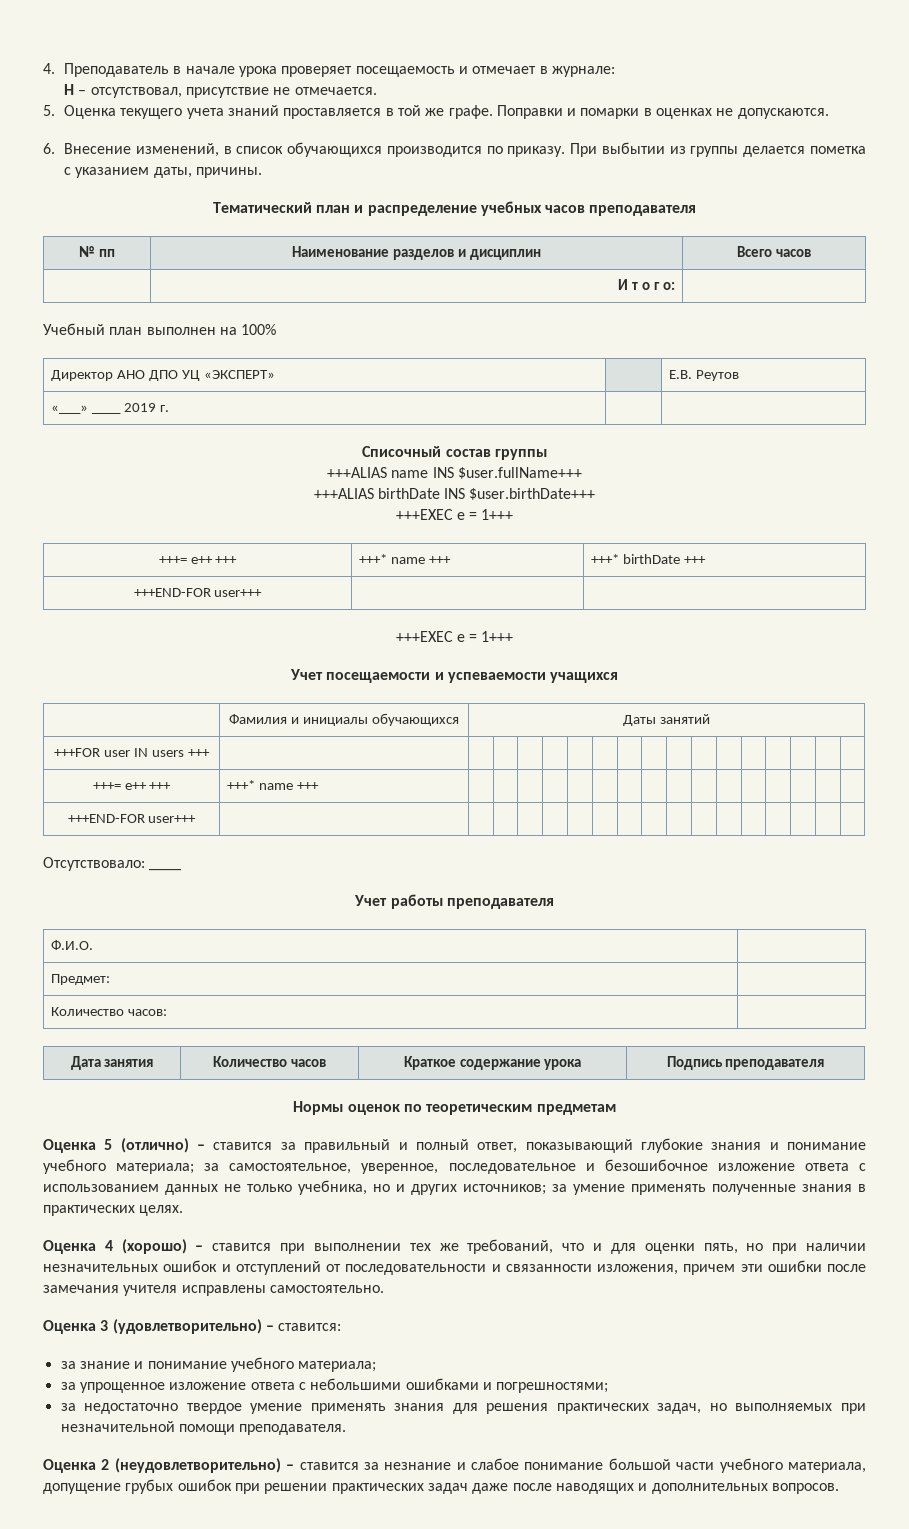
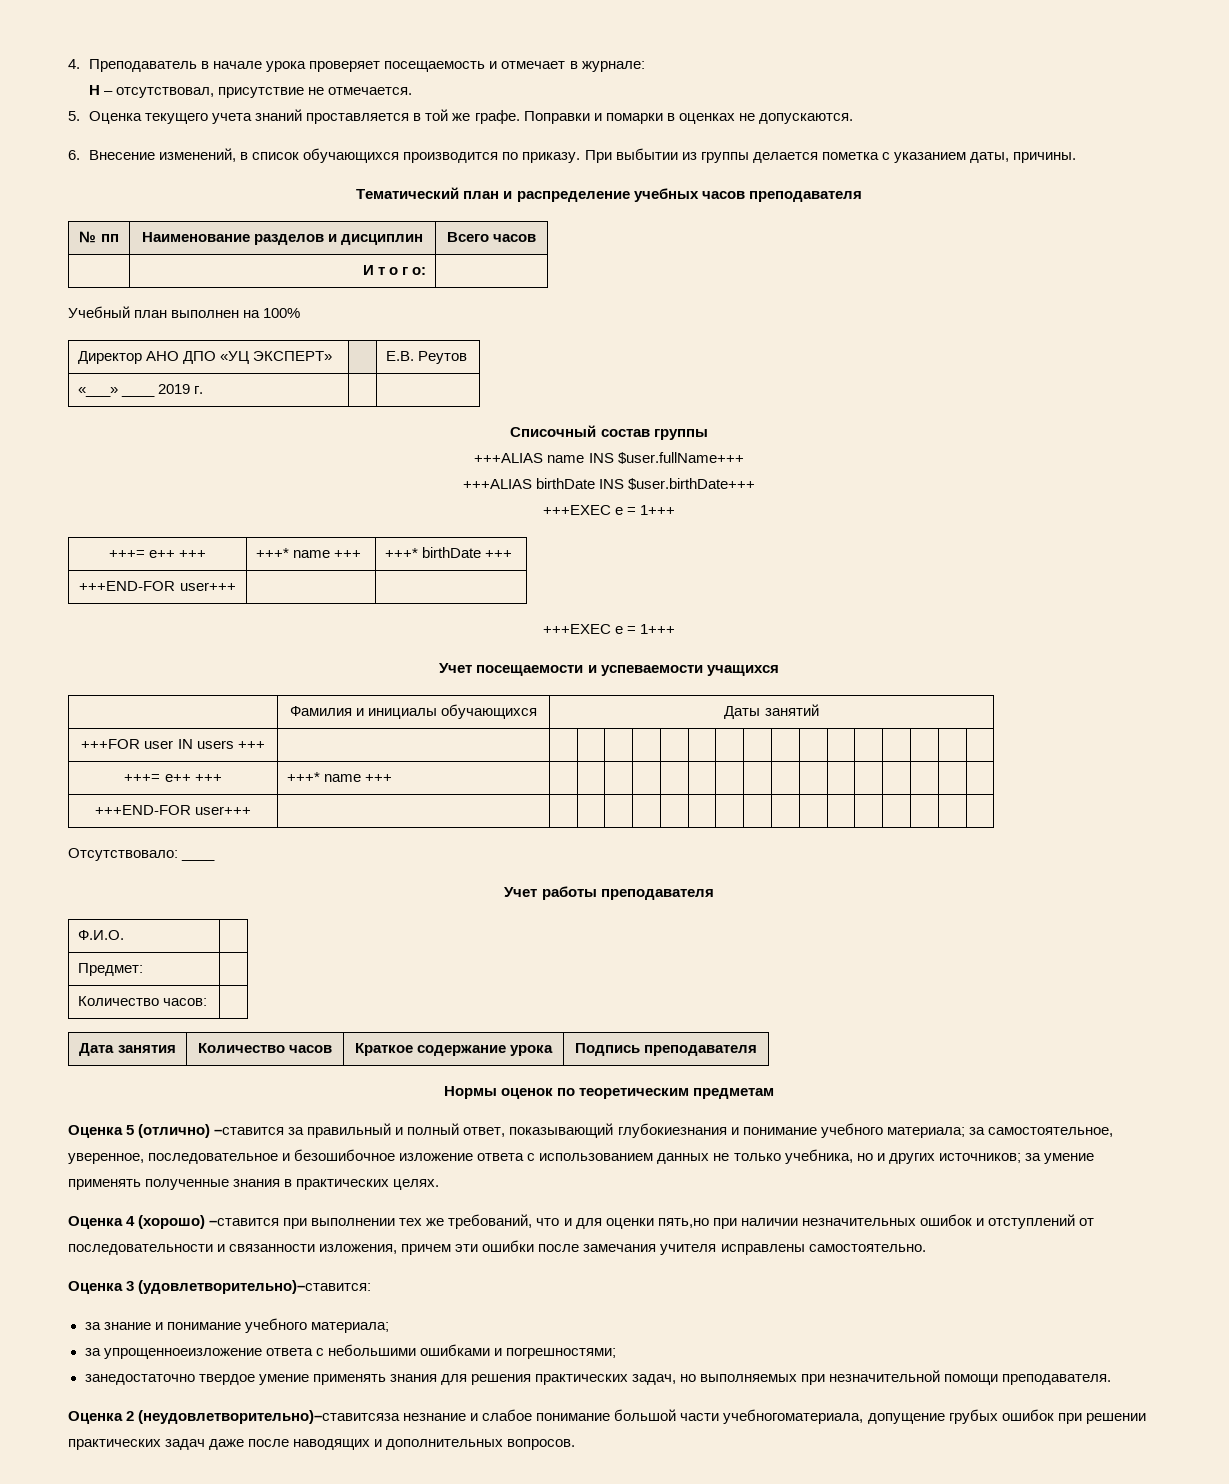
[182,370,276,381] УЦ «ЭКСПЕРТ» -> [220,351,333,364] «УЦ ЭКСПЕРТ»
[197,1142,273,1150] – ставится -> [214,1127,285,1135] –ставится
[640,1138,762,1153] глубокие знания -> [617,1123,727,1138] глубокиезнания
[195,1243,272,1251] – ставится -> [209,1218,280,1226] –ставится
[703,1243,764,1254] пять, но -> [657,1218,709,1228] пять,но
[112,1319,342,1334] (удовлетворительно) – ставится: -> [138,1280,372,1294] (удовлетворительно)–ставится:
[79,1382,247,1393] упрощенное изложение -> [103,1348,262,1359] упрощенноеизложение
[60,1403,179,1414] за недостаточно -> [84,1374,195,1385] занедостаточно
[114,1458,379,1473] (неудовлетворительно) – ставится за -> [138,1410,401,1424] (неудовлетворительно)–ставитсяза
[719,1458,866,1473] учебного материала, -> [723,1409,864,1424] учебногоматериала,

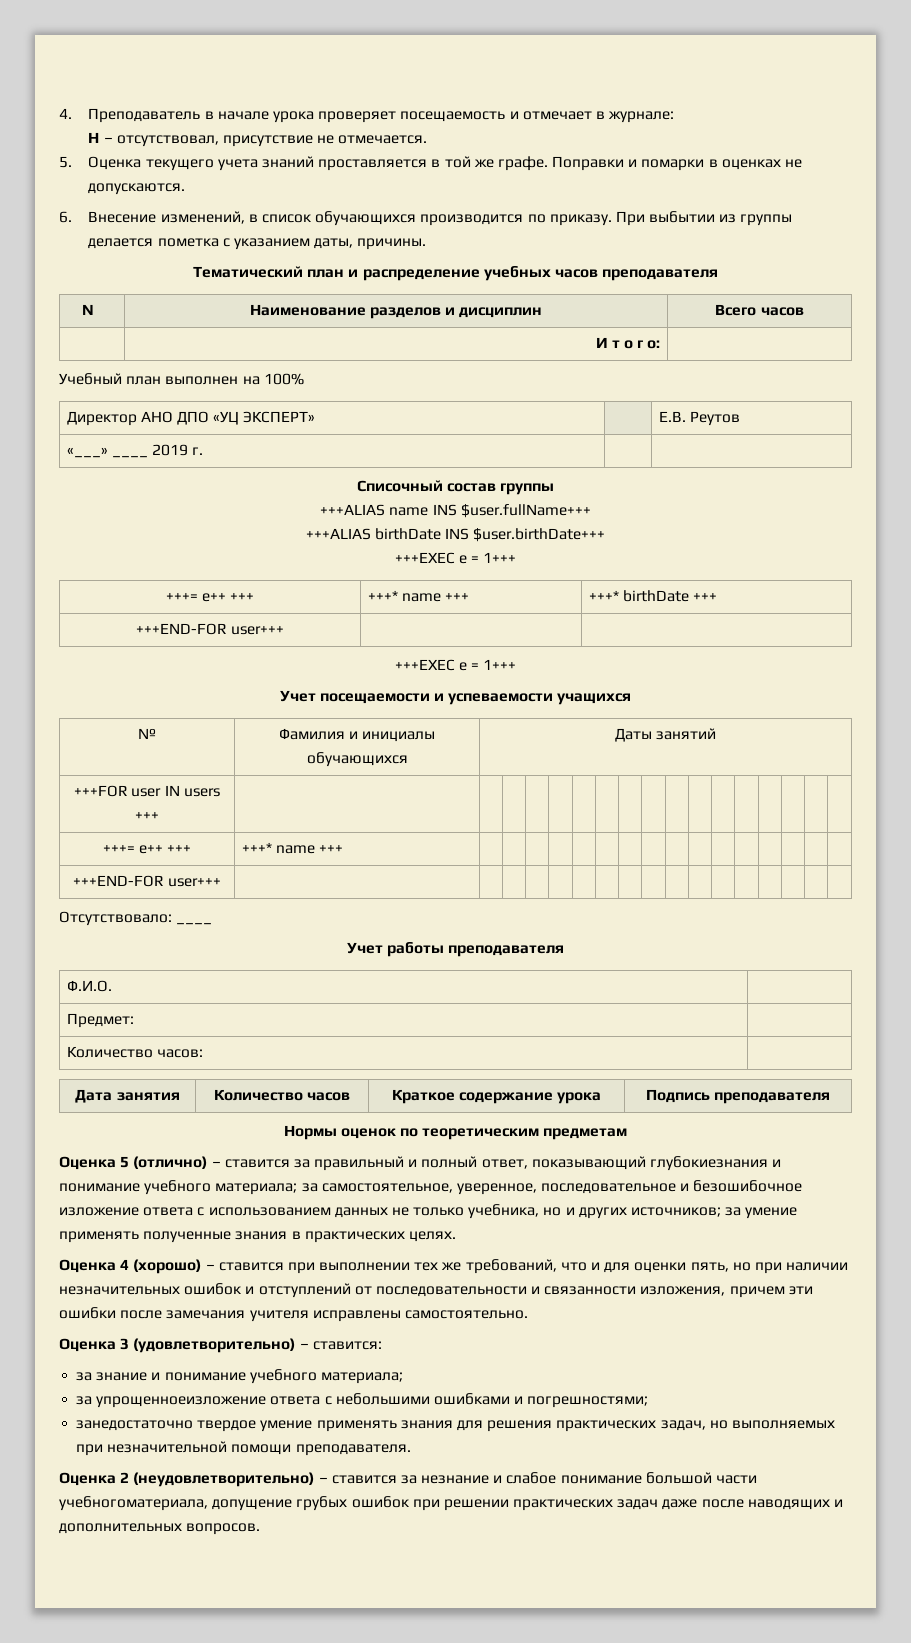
[100,234,119,242] пп -> (103, 309) none
(779, 670) none -> [138,728,156,739] №
[214,1127,285,1135] –ставится -> [211,1159,290,1168] – ставится
[209,1218,280,1226] –ставится -> [205,1262,284,1271] – ставится
[657,1218,709,1228] пять,но -> [690,1262,751,1272] пять, но
[138,1280,372,1294] (удовлетворительно)–ставится: -> [133,1338,382,1353] (удовлетворительно) – ставится:
[138,1410,401,1424] (неудовлетворительно)–ставитсяза -> [133,1472,417,1487] (неудовлетворительно) – ставится за

